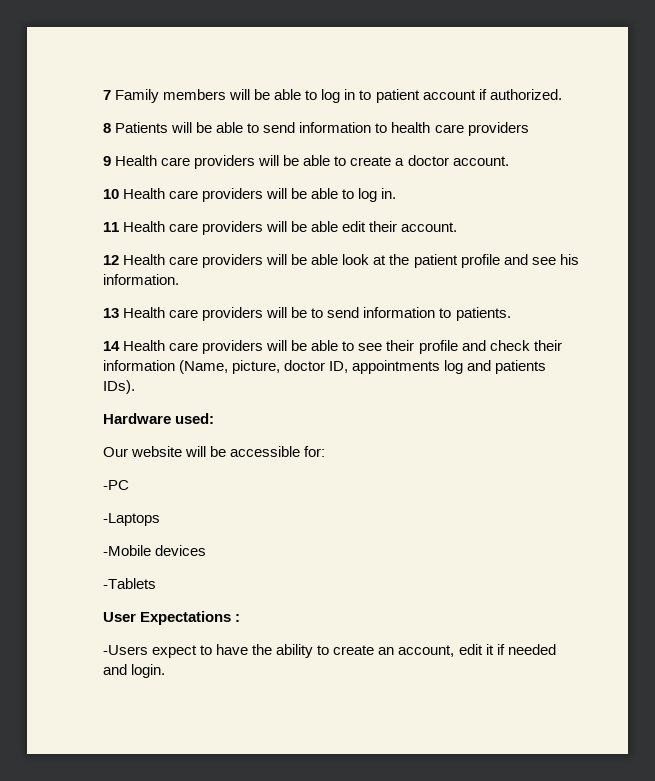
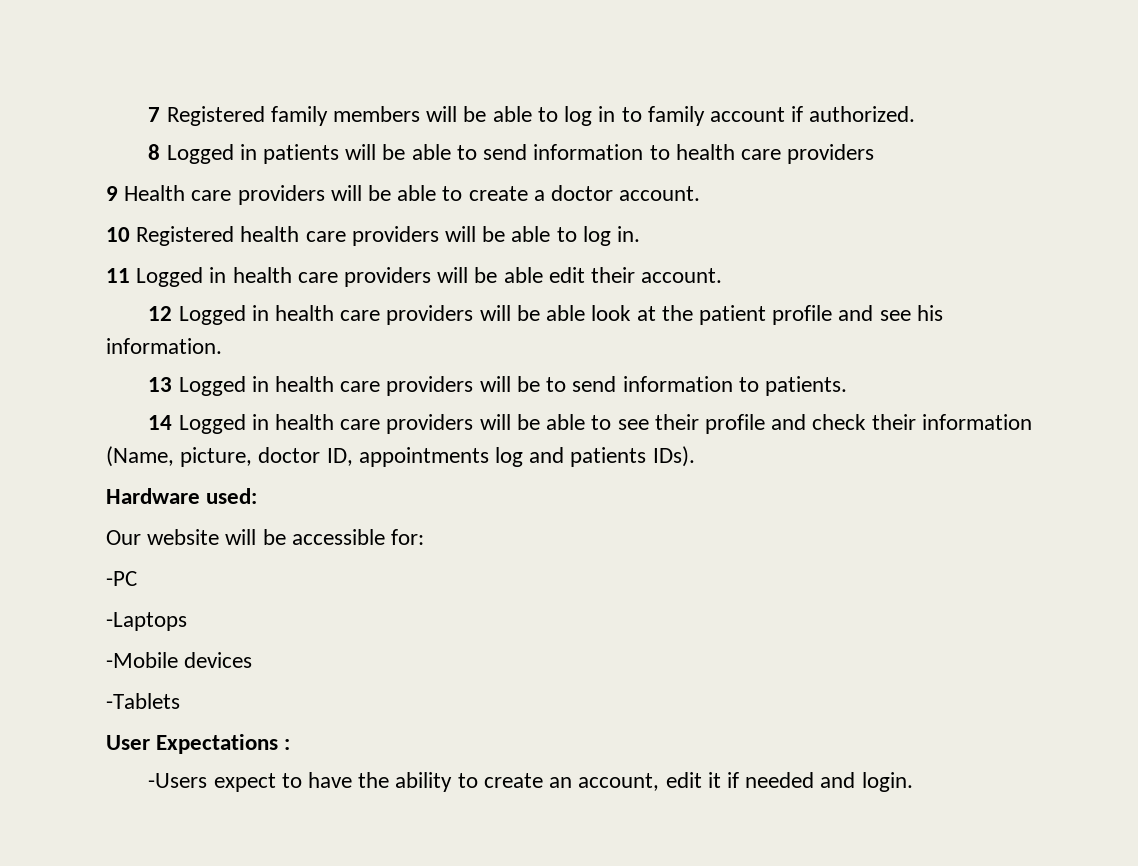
[115,89,160,103] Family -> [166,106,328,126] Registered family
[375,89,420,103] patient -> [647,106,705,126] family
[115,122,169,133] Patients -> [166,144,340,164] Logged in patients
[123,188,166,199] Health -> [136,226,300,246] Registered health
[123,221,166,232] Health -> [136,267,292,287] Logged in health
[123,254,166,265] Health -> [178,305,335,325] Logged in health
[123,307,166,318] Health -> [178,376,335,396] Logged in health
[123,340,166,351] Health -> [178,414,335,434] Logged in health

